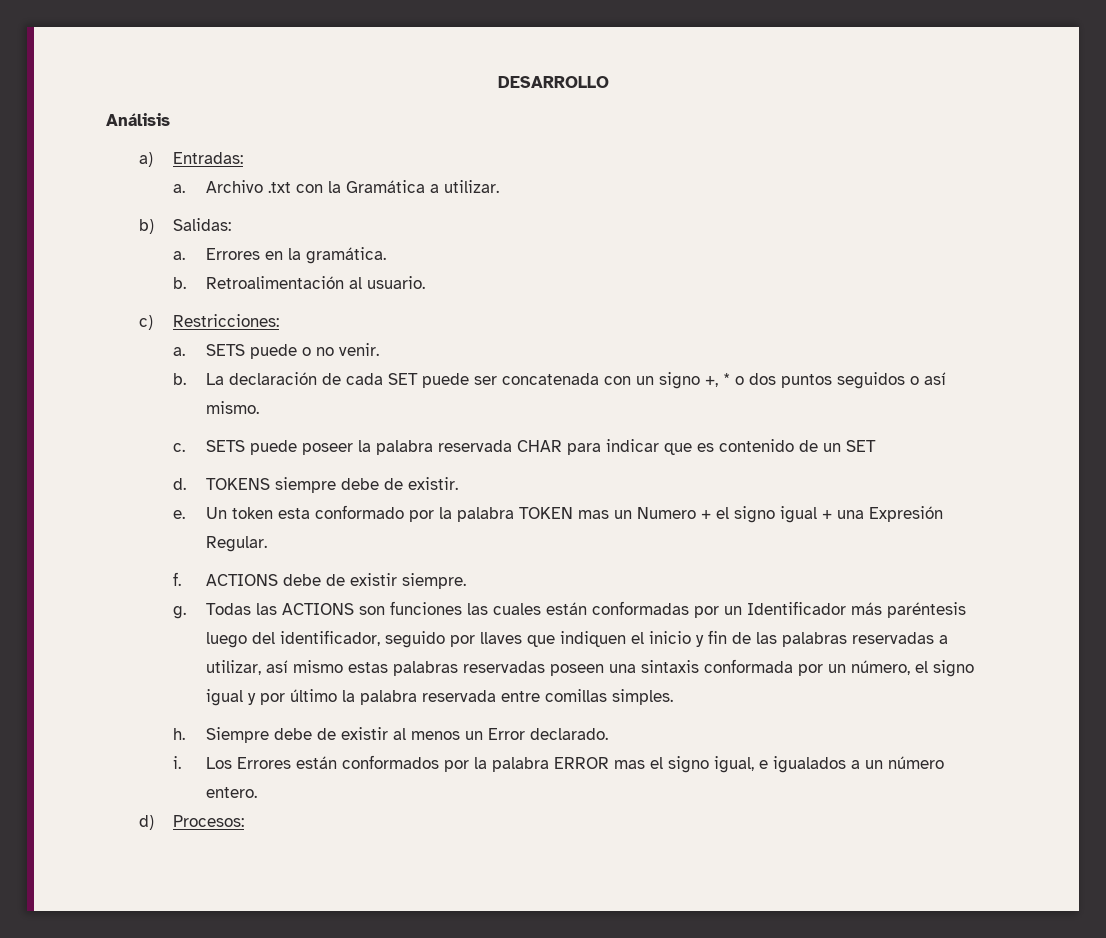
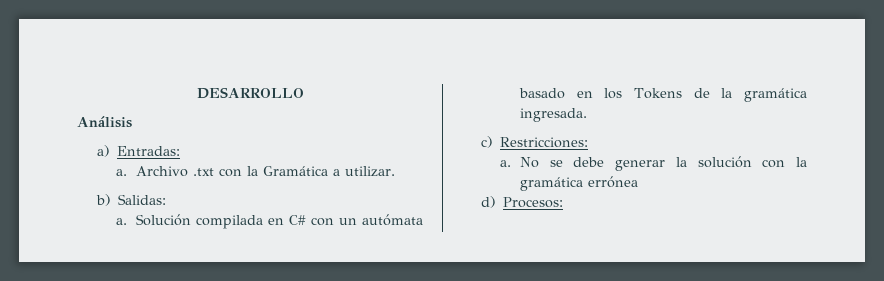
[206,247,387,264] [172,276,426,289] [139,314,279,330] [172,343,380,359] [172,372,947,389] [206,401,260,414] [172,439,877,455] [172,477,459,493] [172,505,944,523] [206,536,268,552] [172,572,467,589] [172,601,967,619] [206,630,949,648] [206,659,975,677] [206,689,674,706] [172,727,609,743] [172,755,945,773] [206,787,258,798] Errores en la gramática. // b. Retroalimentación al usuario. // c) Restricciones: // a. SETS puede o no venir. // b. La declaración de cada SET puede ser concatenada con un signo +, * o dos puntos seguidos o así mismo. // c. SETS puede poseer la palabra reservada CHAR para indicar que es contenido de un SET // d. TOKENS siempre debe de existir. // e. Un token esta conformado por la palabra TOKEN mas un Numero + el signo igual + una Expresión Regular. // f. ACTIONS debe de existir siempre. // g. Todas las ACTIONS son funciones las cuales están conformadas por un Identificador más paréntesis luego del identificador, seguido por llaves que indiquen el inicio y fin de las palabras reservadas a utilizar, así mismo estas palabras reservadas poseen una sintaxis conformada por un número, el signo igual y por último la palabra reservada entre comillas simples. // h. Siempre debe de existir al menos un Error declarado. // i. Los Errores están conformados por la palabra ERROR mas el signo igual, e igualados a un número entero. -> [135,214,423,229] [518,88,807,102] [519,108,587,122] [480,136,589,148] [500,156,807,171] [519,176,638,191] Solución compilada en C# con un autómata basado en los Tokens de la gramática ingresada. // c) Restricciones: // a. No se debe generar la solución con la gramática errónea

